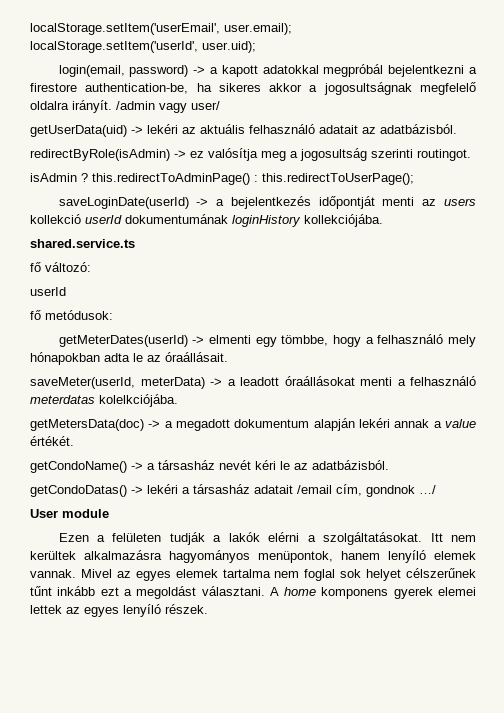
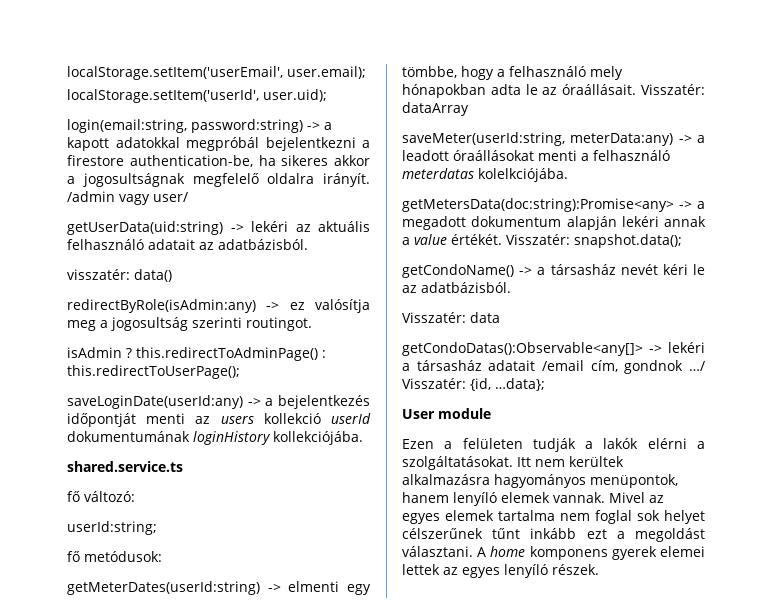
[58,65,189,77] login(email, password) -> [67,119,303,133] login(email:string, password:string)
[30,125,127,137] getUserData(uid) -> [67,221,223,235] getUserData(uid:string)
[30,149,170,161] redirectByRole(isAdmin) -> [67,269,172,282] [67,299,256,313] visszatér: data() // redirectByRole(isAdmin:any)
[58,197,189,209] saveLoginDate(userId) -> [67,395,243,409] saveLoginDate(userId:any)
[30,287,66,296] userId -> [67,521,157,535] userId:string;
[58,335,188,347] getMeterDates(userId) -> [67,581,260,595] getMeterDates(userId:string)
[30,377,205,389] // saveMeter(userId, meterData) -> [641,84,705,95] [402,102,469,116] [402,132,674,146] Visszatér: dataArray // saveMeter(userId:string, meterData:any)
[30,419,144,431] getMetersData(doc) -> [402,198,674,212] getMetersData(doc:string):Promise<any>
(74, 441) none -> [506,234,682,248] Visszatér: snapshot.data();
[30,485,127,497] getCondoDatas() -> [402,312,500,323] [402,342,643,356] Visszatér: data // getCondoDatas():Observable<any[]>
(436, 489) none -> [402,378,545,391] Visszatér: {id, …data};

